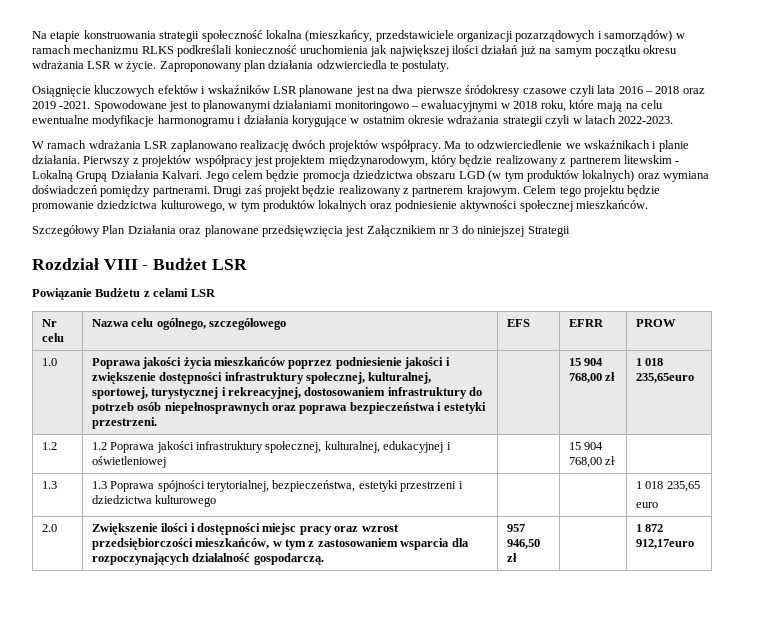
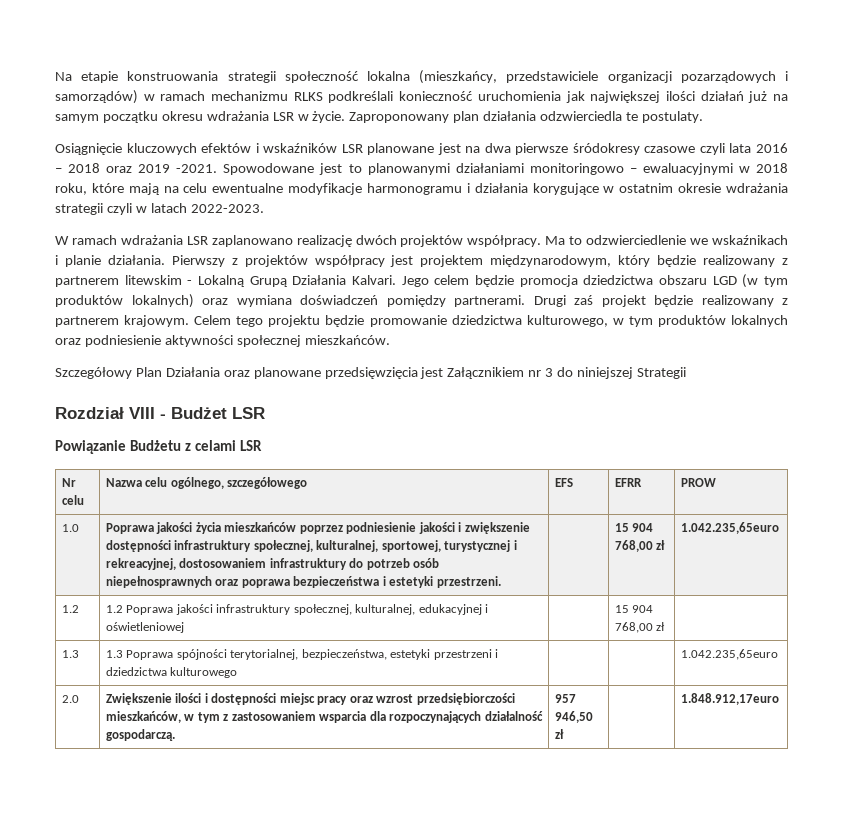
[635,358,664,366] [635,373,694,383] 1 018 235,65euro -> [680,522,779,534] 1.042.235,65euro
[635,481,700,492] [635,502,658,508] 1 018 235,65 // euro -> [680,649,778,660] 1.042.235,65euro
[635,524,664,532] [635,539,694,549] 1 872 912,17euro -> [680,693,779,705] 1.848.912,17euro

